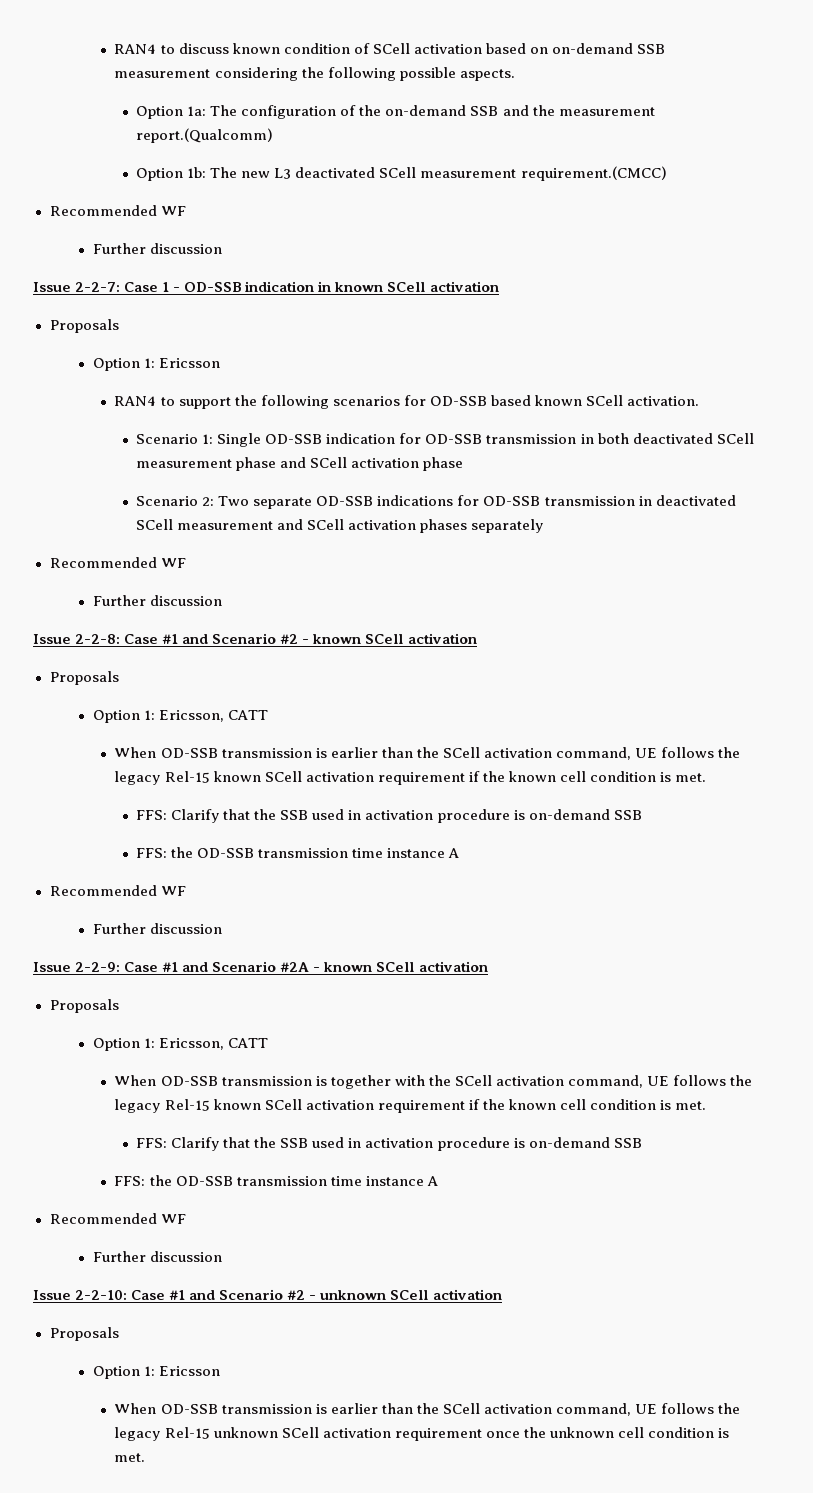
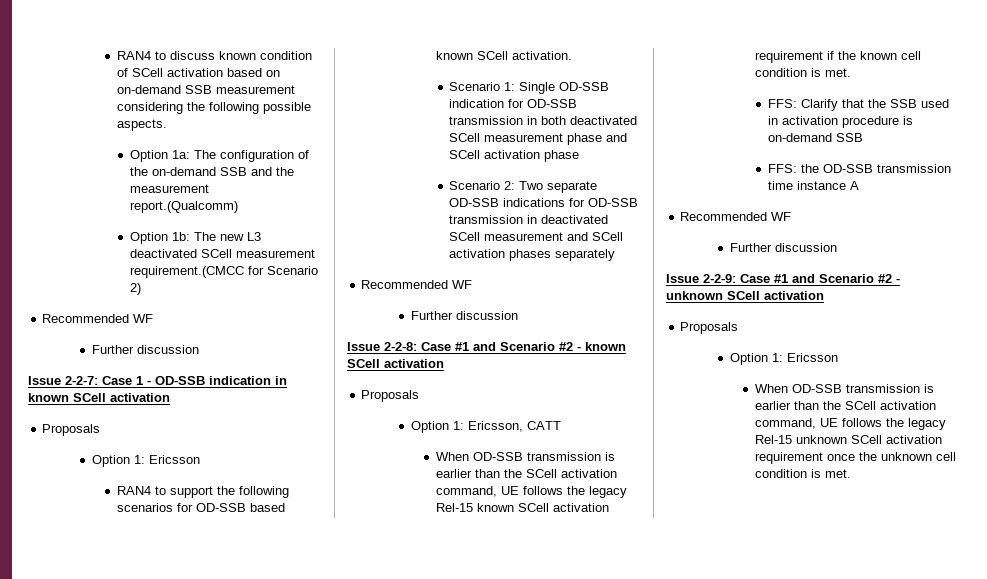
[520,166,667,181] requirement.(CMCC) -> [130,266,319,278] [130,283,142,295] requirement.(CMCC for Scenario 2)
[280,961,488,972] [49,999,119,1013] [92,1038,268,1051] [114,1075,753,1089] [114,1099,707,1113] [136,1137,642,1151] [114,1175,438,1186] [49,1213,186,1224] [92,1251,222,1262] [33,1289,284,1300] #2A - known SCell activation // Proposals // Option 1: Ericsson, CATT // When OD-SSB transmission is together with the SCell activation command, UE follows the legacy Rel-15 known SCell activation requirement if the known cell condition is met. // FFS: Clarify that the SSB used in activation procedure is on-demand SSB // FFS: the OD-SSB transmission time instance A // Recommended WF // Further discussion // Issue 2-2-10: Case #1 and Scenario -> (874, 278) none

